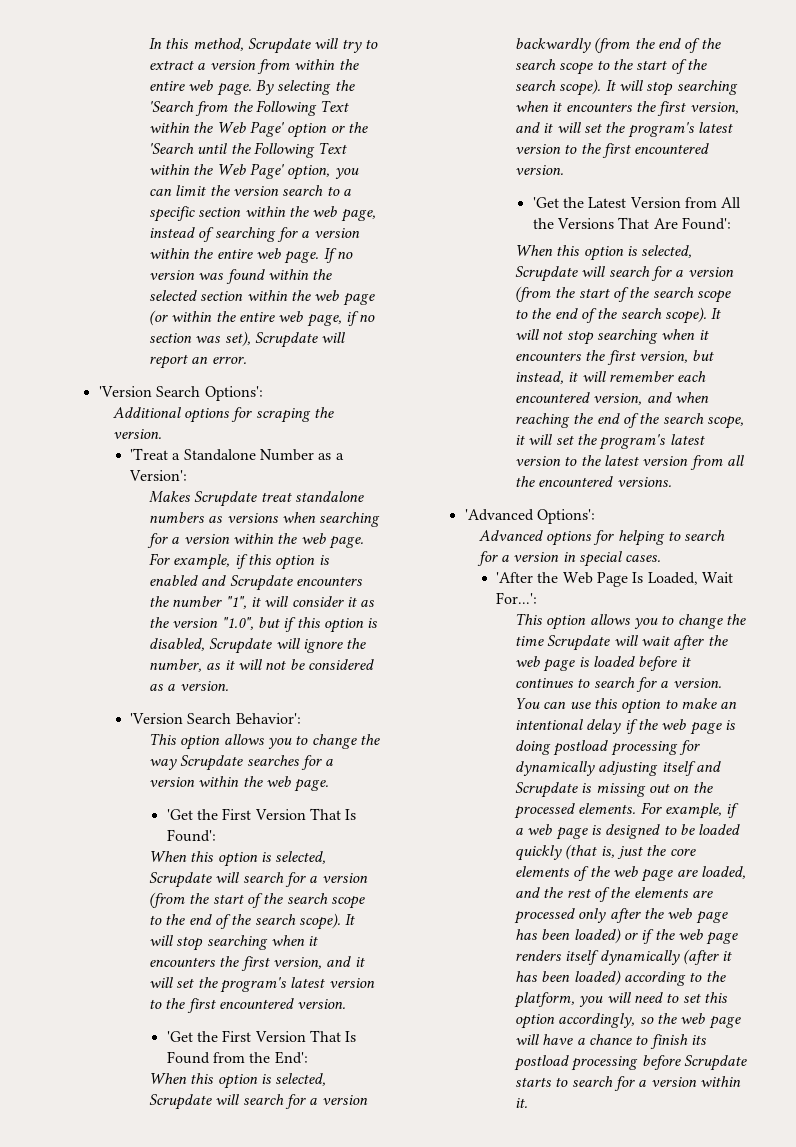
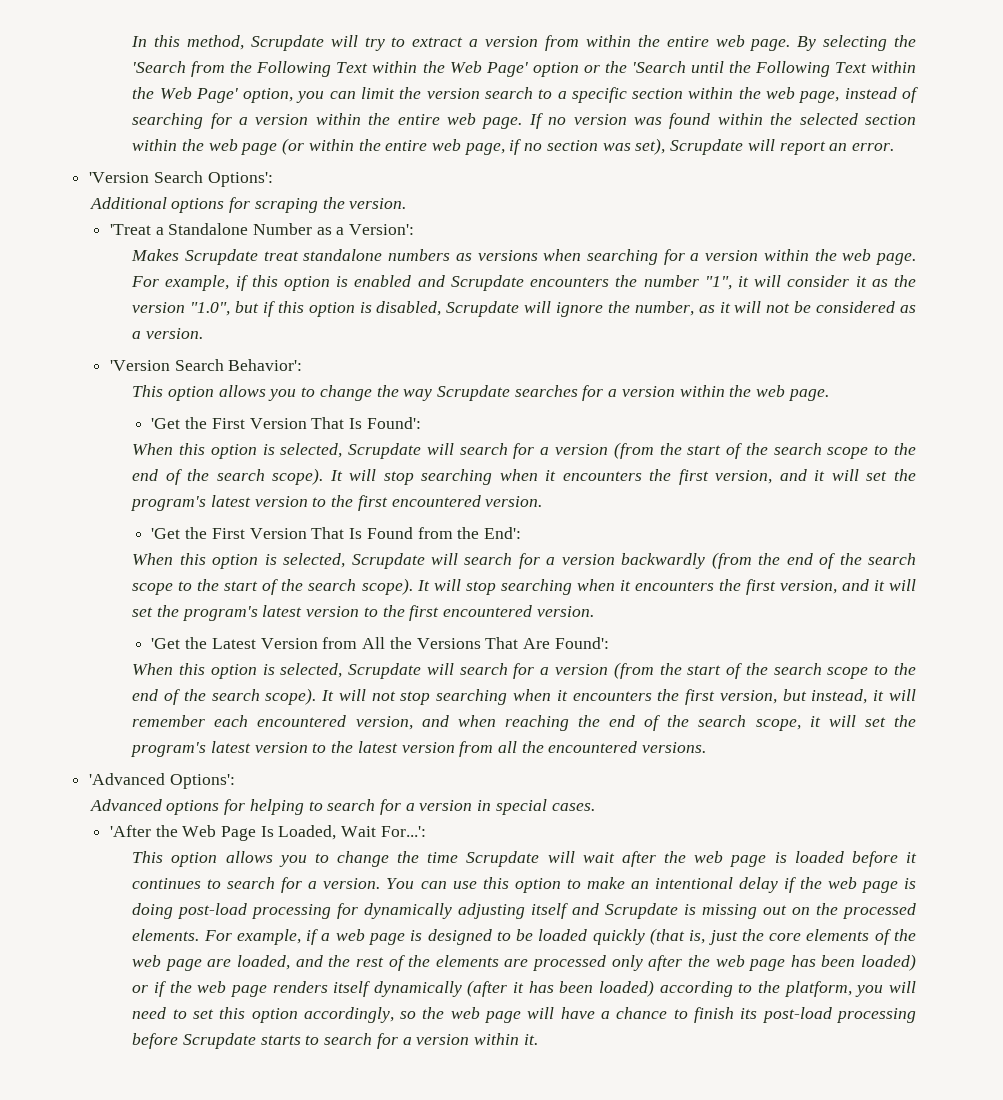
[553,740,609,756] postload -> [177,903,248,919] post-load
[514,1055,569,1071] postload -> [761,1007,832,1023] post-load

